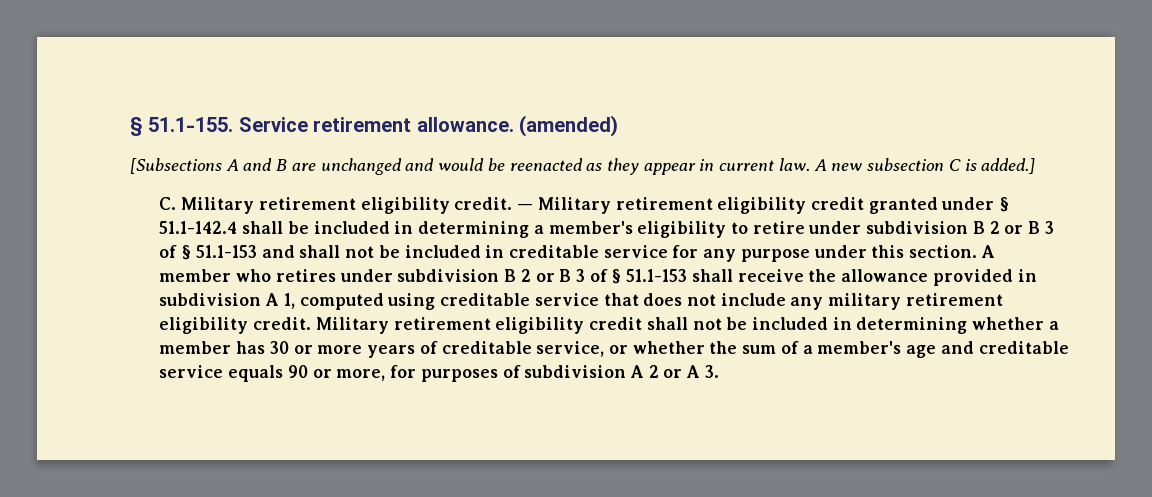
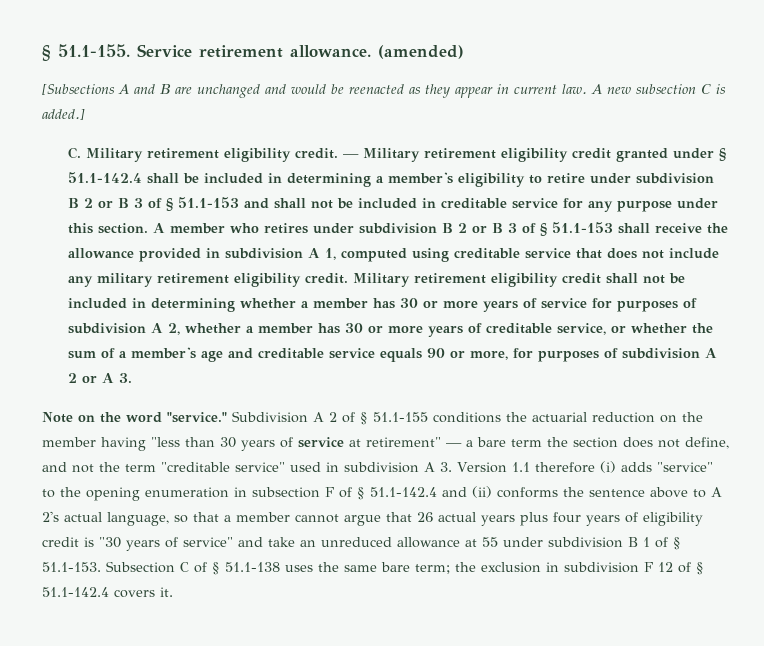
(438, 347) none -> [541,298,698,312] [68,323,483,337] service for purposes of subdivision A 2, whether a member has 30 or more years of
(719, 371) none -> [42,411,703,425] [42,437,729,451] [42,461,713,473] [42,486,722,501] [42,511,703,526] [42,537,681,551] [42,561,704,575] [42,587,173,598] // Note on the word "service." Subdivision A 2 of § 51.1-155 conditions the actuarial reduction on the member having "less than 30 years of service at retirement" — a bare term the section does not define, and not the term "creditable service" used in subdivision A 3. Version 1.1 therefore (i) adds "service" to the opening enumeration in subsection F of § 51.1-142.4 and (ii) conforms the sentence above to A 2's actual language, so that a member cannot argue that 26 actual years plus four years of eligibility credit is "30 years of service" and take an unreduced allowance at 55 under subdivision B 1 of § 51.1-153. Subsection C of § 51.1-138 uses the same bare term; the exclusion in subdivision F 12 of § 51.1-142.4 covers it.

